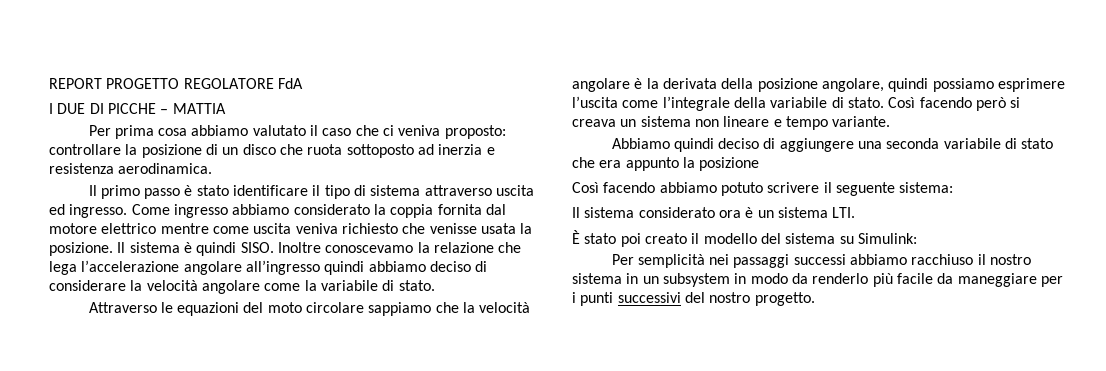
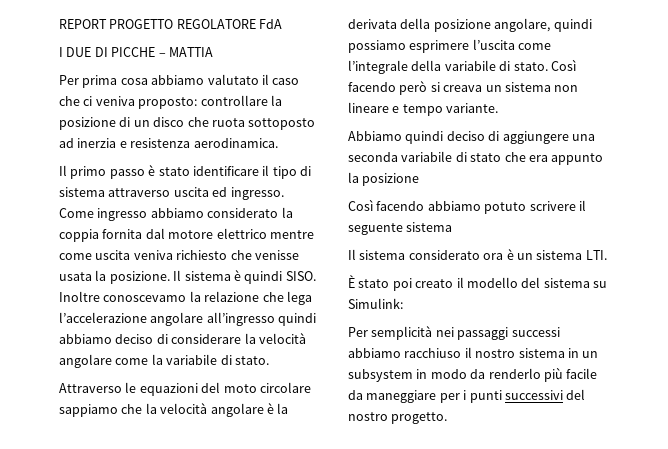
[899,182,954,193] sistema: -> [406,222,453,232] sistema

